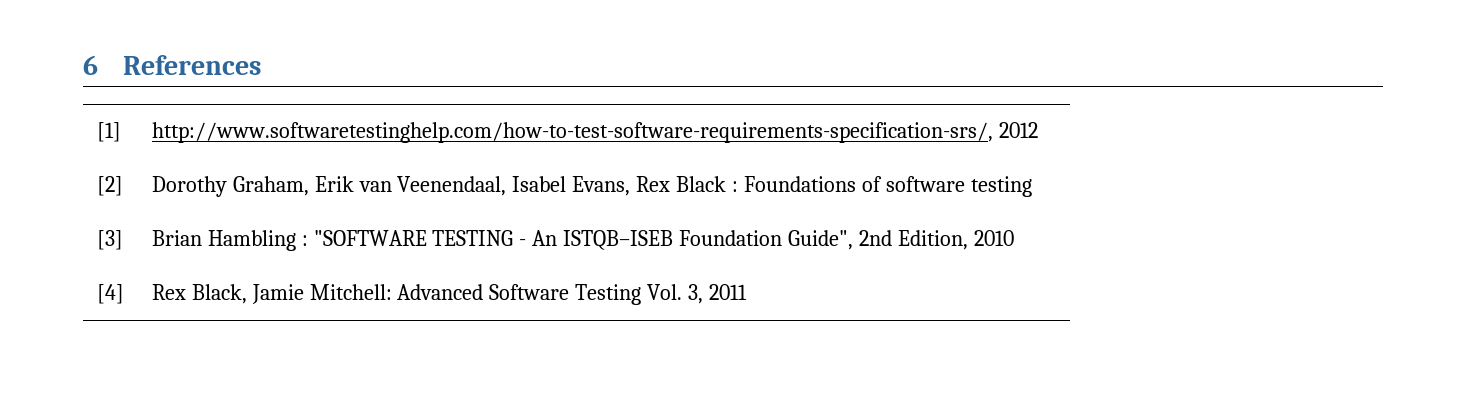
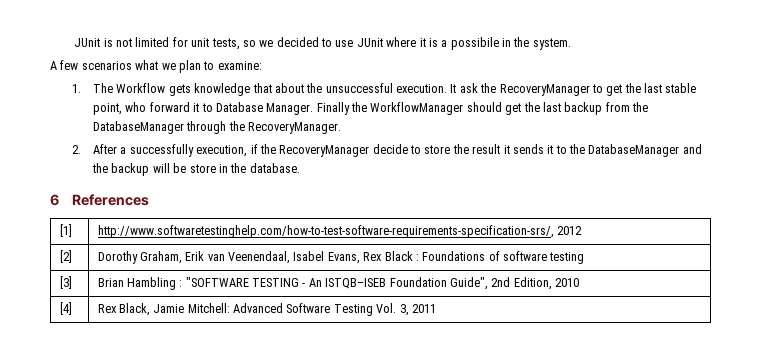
(83, 65) none -> [74,37,571,50] [50,60,262,73] [71,83,697,96] [93,102,649,115] [93,121,342,134] [71,144,702,157] [92,163,300,176] JUnit is not limited for unit tests, so we decided to use JUnit where it is a possibile in the system. // A few scenarios what we plan to examine: // 1. The Workflow gets knowledge that about the unsuccessful execution. It ask the RecoveryManager to get the last stable point, who forward it to Database Manager. Finally the WorkflowManager should get the last backup from the DatabaseManager through the RecoveryManager. // 2. After a successfully execution, if the RecoveryManager decide to store the result it sends it to the DatabaseManager and the backup will be store in the database. //

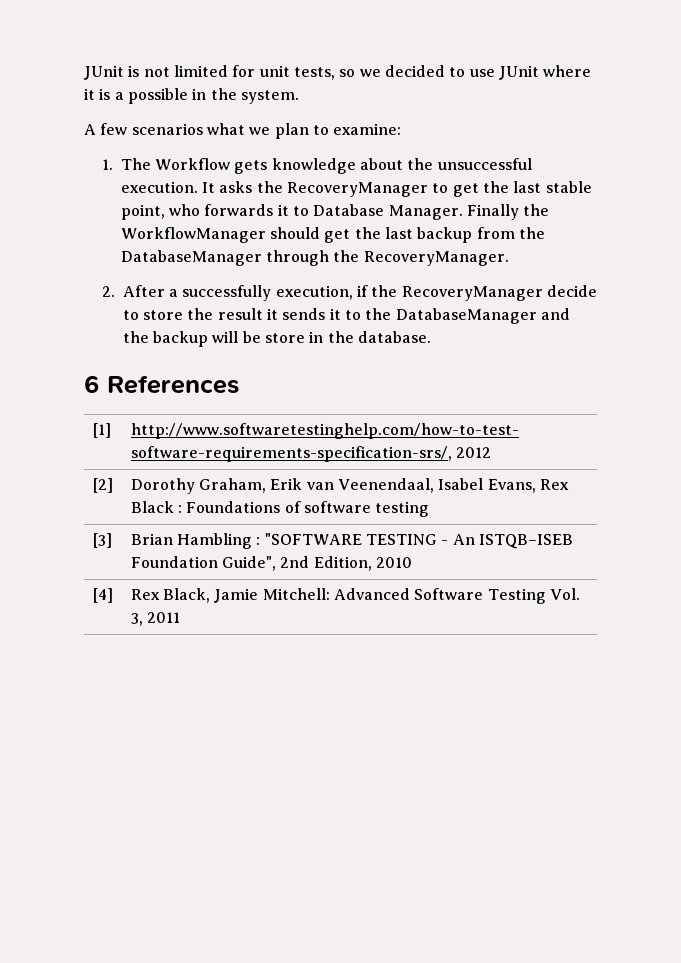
[450,37,499,50] possibile -> [127,88,188,104] possible
[252,83,272,93] that -> (356, 166) none
[459,83,478,93] ask -> [219,181,253,193] asks
[149,102,190,112] forward -> [204,204,274,216] forwards

